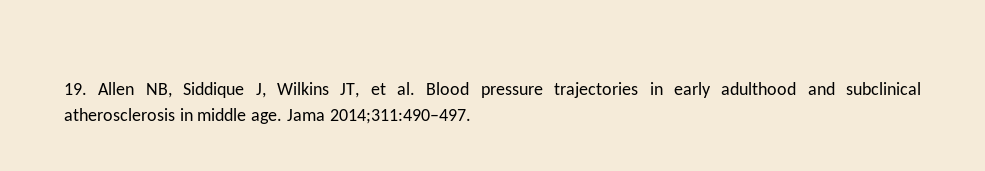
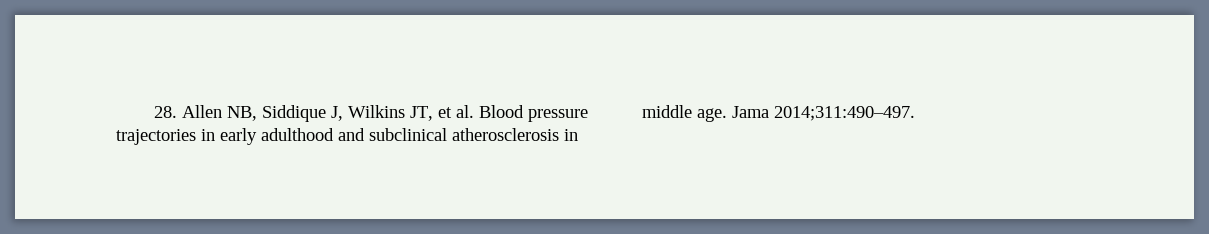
[64,83,87,95] 19. -> [154,106,178,118] 28.

